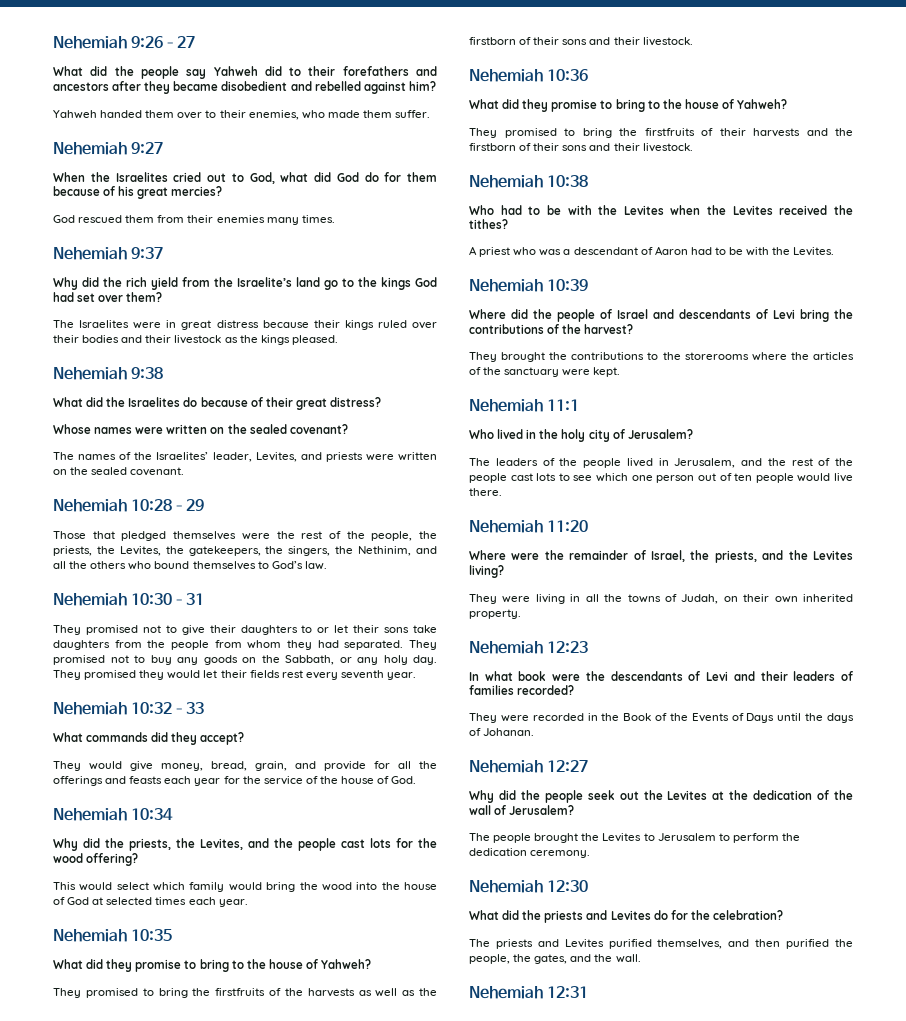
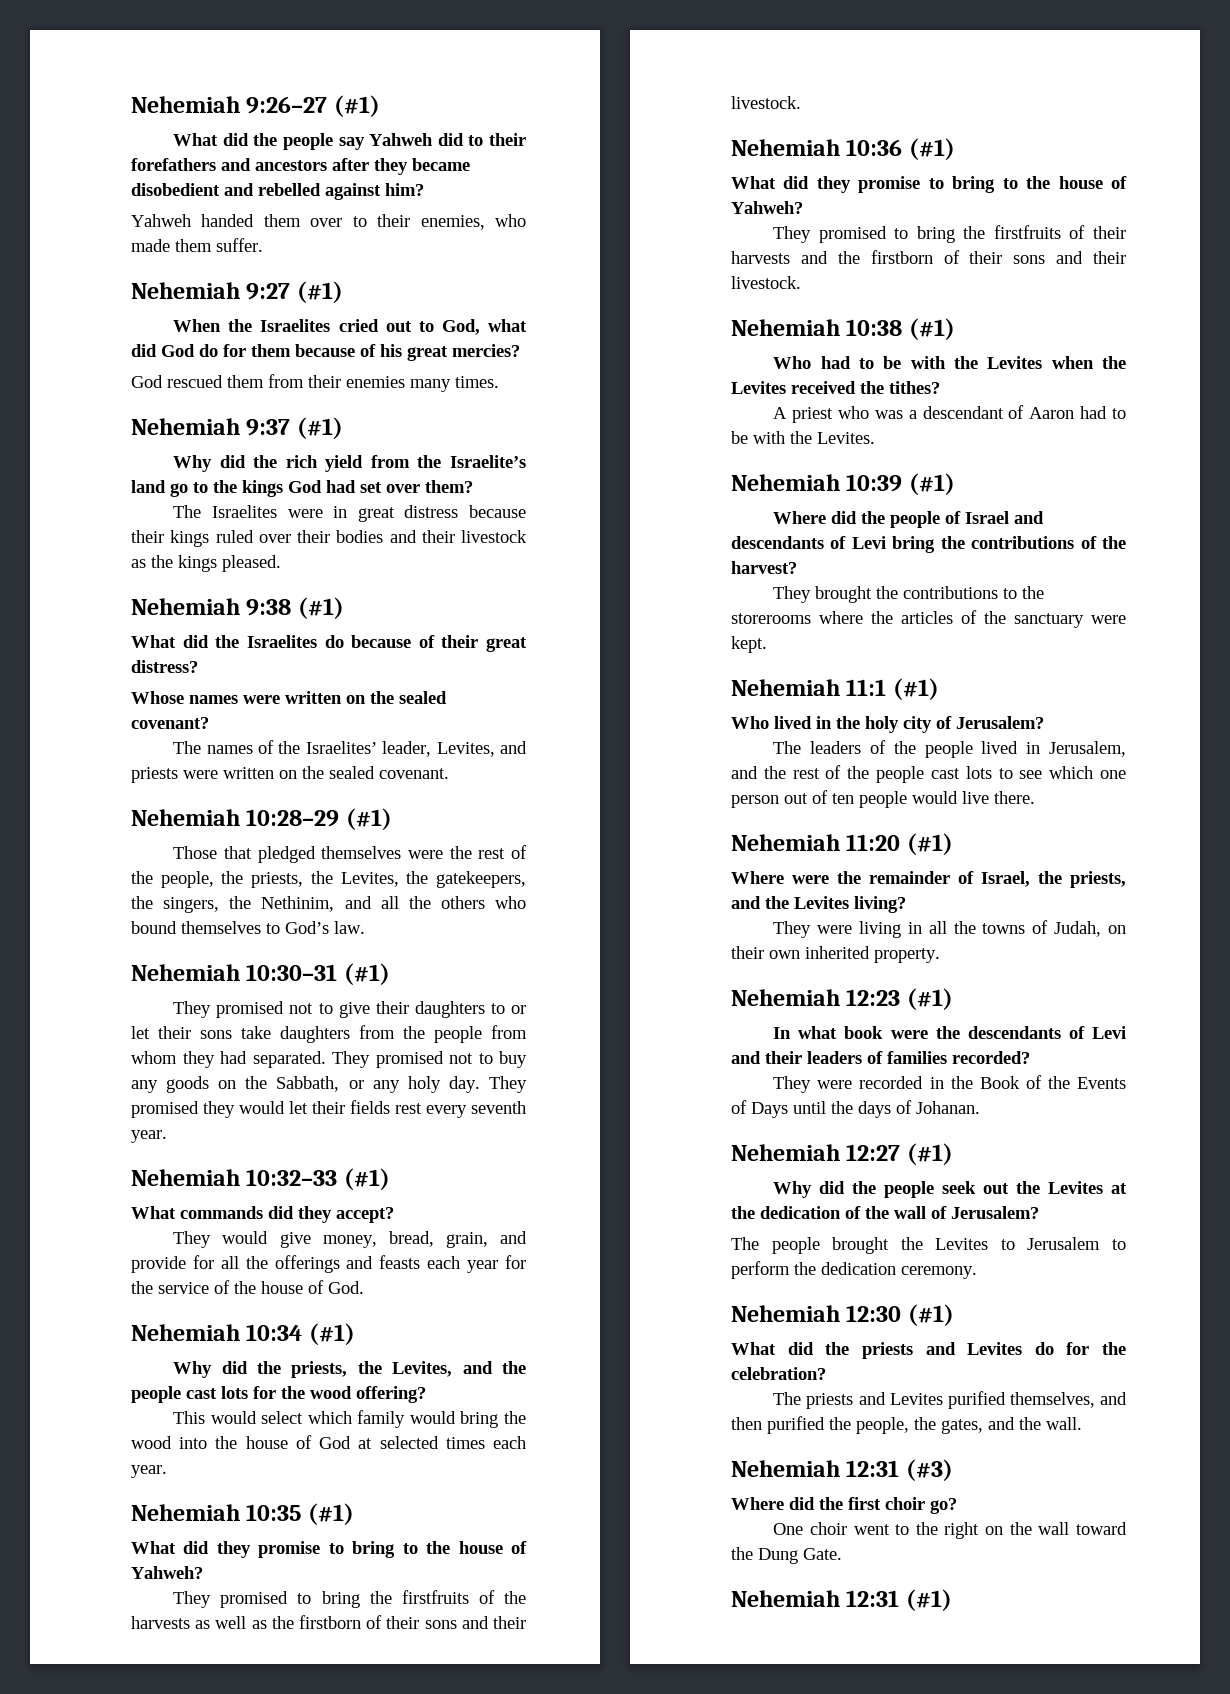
(196, 42) none -> [333,95,380,117] (#1)
(164, 148) none -> [296,281,343,303] (#1)
(164, 253) none -> [296,417,343,439] (#1)
(164, 373) none -> [297,597,344,619] (#1)
(205, 505) none -> [345,808,392,830] (#1)
(205, 599) none -> [343,963,390,985] (#1)
(205, 708) none -> [343,1168,390,1190] (#1)
(174, 814) none -> [308,1323,355,1345] (#1)
(173, 935) none -> [307,1503,354,1525] (#1)
(589, 75) none -> [908,138,955,160] (#1)
(589, 181) none -> [908,318,955,340] (#1)
(589, 285) none -> [908,473,955,495] (#1)
(580, 405) none -> [892,678,939,700] (#1)
(589, 526) none -> [906,833,953,855] (#1)
(589, 647) none -> [906,988,953,1010] (#1)
(589, 766) none -> [906,1143,953,1165] (#1)
(589, 886) none -> [907,1304,954,1326] (#1)
(589, 992) none -> [905,1459,953,1481] [731,1497,957,1514] [773,1522,1127,1539] [731,1547,842,1564] [731,1589,952,1611] (#3) // Where did the first choir go? // One choir went to the right on the wall toward the Dung Gate. // Nehemiah 12:31 (#1)

